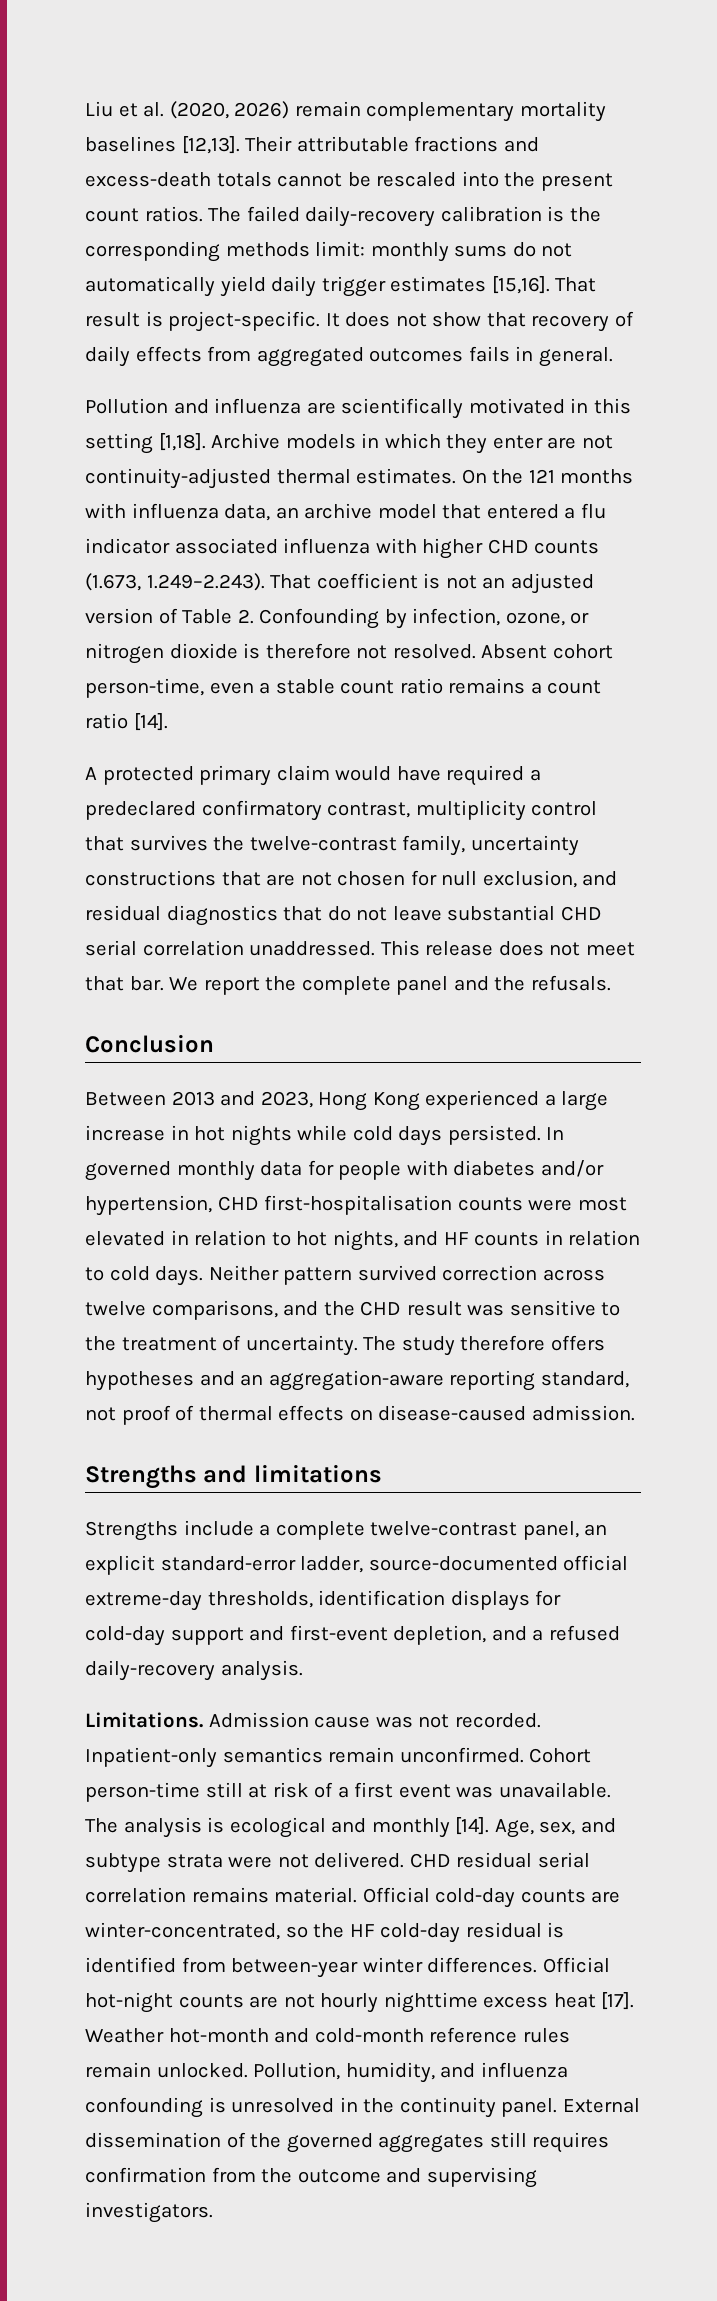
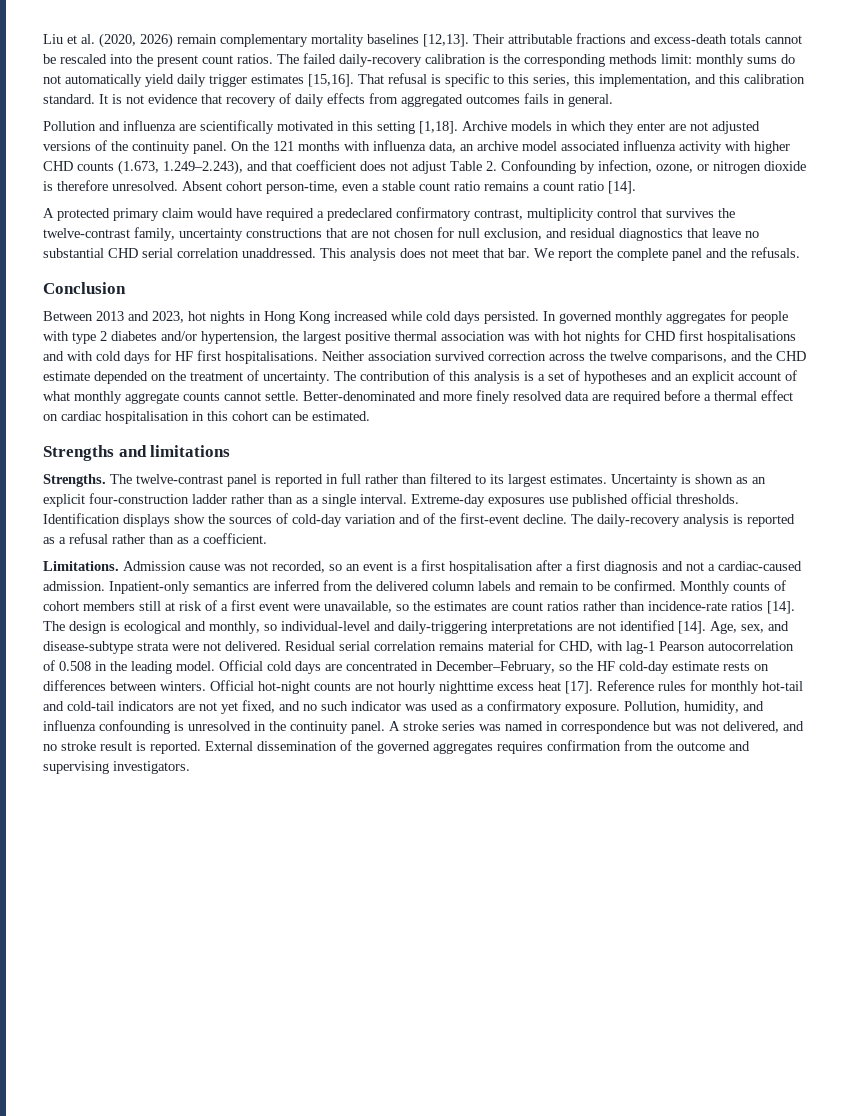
[85,311,482,332] result is project-specific. It does not show -> [388,73,805,87] [43,94,197,104] refusal is specific to this series, this implementation, and this calibration standard. It is not evidence
[85,468,457,489] continuity-adjusted thermal estimates. -> [712,121,760,134] [43,140,227,154] adjusted versions of the continuity panel.
[442,503,606,519] [85,538,170,554] that entered a flu indicator -> (557, 146) none
(371, 546) none -> [679,141,722,154] activity
[146,573,594,594] [85,608,178,624] 1.249–2.243). That coefficient is not an adjusted version of -> [163,160,446,175] 1.249–2.243), and that coefficient does not adjust
[356,644,476,659] not resolved. -> [112,181,178,191] unresolved.
[327,906,442,921] do not leave -> [712,228,759,238] leave no
[425,941,494,956] release -> [350,248,396,261] analysis
[318,1090,609,1111] [85,1125,292,1146] Hong Kong experienced a large increase in hot nights -> [188,311,388,324] hot nights in Hong Kong increased
[260,1161,303,1176] data -> [666,312,726,324] aggregates
(448, 1168) none -> [72,331,107,344] type 2
[217,1195,627,1215] [85,1230,641,1251] [85,1265,353,1286] CHD first-hospitalisation counts were most elevated in relation to hot nights, and HF counts in relation to cold days. Neither pattern -> [282,330,796,344] [43,350,432,364] the largest positive thermal association was with hot nights for CHD first hospitalisations and with cold days for HF first hospitalisations. Neither association
(605, 1275) none -> [589,351,606,361] the
[406,1300,621,1316] result was sensitive to -> [43,371,166,384] estimate depended on
[401,1335,605,1356] [85,1370,629,1391] [85,1405,635,1425] [85,1464,382,1489] [85,1520,608,1541] [85,1555,629,1575] [85,1590,562,1611] [85,1625,620,1646] [85,1660,303,1681] study therefore offers hypotheses and an aggregation-aware reporting standard, not proof of thermal effects on disease-caused admission. // Strengths and limitations // Strengths include a complete twelve-contrast panel, an explicit standard-error ladder, source-documented official extreme-day thresholds, identification displays for cold-day support and first-event depletion, and a refused daily-recovery analysis. -> [360,370,797,384] [43,390,793,404] [43,411,370,424] [43,445,231,461] [43,473,766,487] [43,493,739,507] [43,513,795,527] [43,533,267,544] contribution of this analysis is a set of hypotheses and an explicit account of what monthly aggregate counts cannot settle. Better-denominated and more finely resolved data are required before a thermal effect on cardiac hospitalisation in this cohort can be estimated. // Strengths and limitations // Strengths. The twelve-contrast panel is reported in full rather than filtered to its largest estimates. Uncertainty is shown as an explicit four-construction ladder rather than as a single interval. Extreme-day exposures use published official thresholds. Identification displays show the sources of cold-day variation and of the first-event decline. The daily-recovery analysis is reported as a refusal rather than as a coefficient.
[454,1713,541,1728] [85,1747,592,1768] [85,1782,200,1802] recorded. Inpatient-only semantics remain unconfirmed. Cohort person-time -> [272,560,802,574] [43,580,786,594] [43,601,135,611] recorded, so an event is a first hospitalisation after a first diagnosis and not a cardiac-caused admission. Inpatient-only semantics are inferred from the delivered column labels and remain to be confirmed. Monthly counts of cohort members
[456,1782,611,1798] [85,1817,450,1838] was unavailable. The analysis is ecological and monthly -> [293,601,795,614] [43,620,675,634] were unavailable, so the estimates are count ratios rather than incidence-rate ratios [14]. The design is ecological and monthly, so individual-level and daily-triggering interpretations are not identified
[85,1853,161,1873] subtype -> [43,641,133,654] disease-subtype
[409,1852,533,1868] CHD residual -> [285,641,335,651] Residual
[274,1887,621,1908] [85,1922,565,1943] [85,1957,538,1978] material. Official cold-day counts are winter-concentrated, so the HF cold-day residual is identified from between-year winter differences. -> [488,640,794,654] [43,660,769,674] [43,680,206,691] material for CHD, with lag-1 Pearson autocorrelation of 0.508 in the leading model. Official cold days are concentrated in December–February, so the HF cold-day estimate rests on differences between winters.
[85,2027,570,2043] [85,2062,248,2078] Weather hot-month and cold-month reference rules remain unlocked. -> [597,680,803,694] [43,700,620,714] Reference rules for monthly hot-tail and cold-tail indicators are not yet fixed, and no such indicator was used as a confirmatory exposure.
(558, 2107) none -> [389,721,804,734] [43,741,201,754] A stroke series was named in correspondence but was not delivered, and no stroke result is reported.
[489,2132,527,2148] still -> (493, 748) none

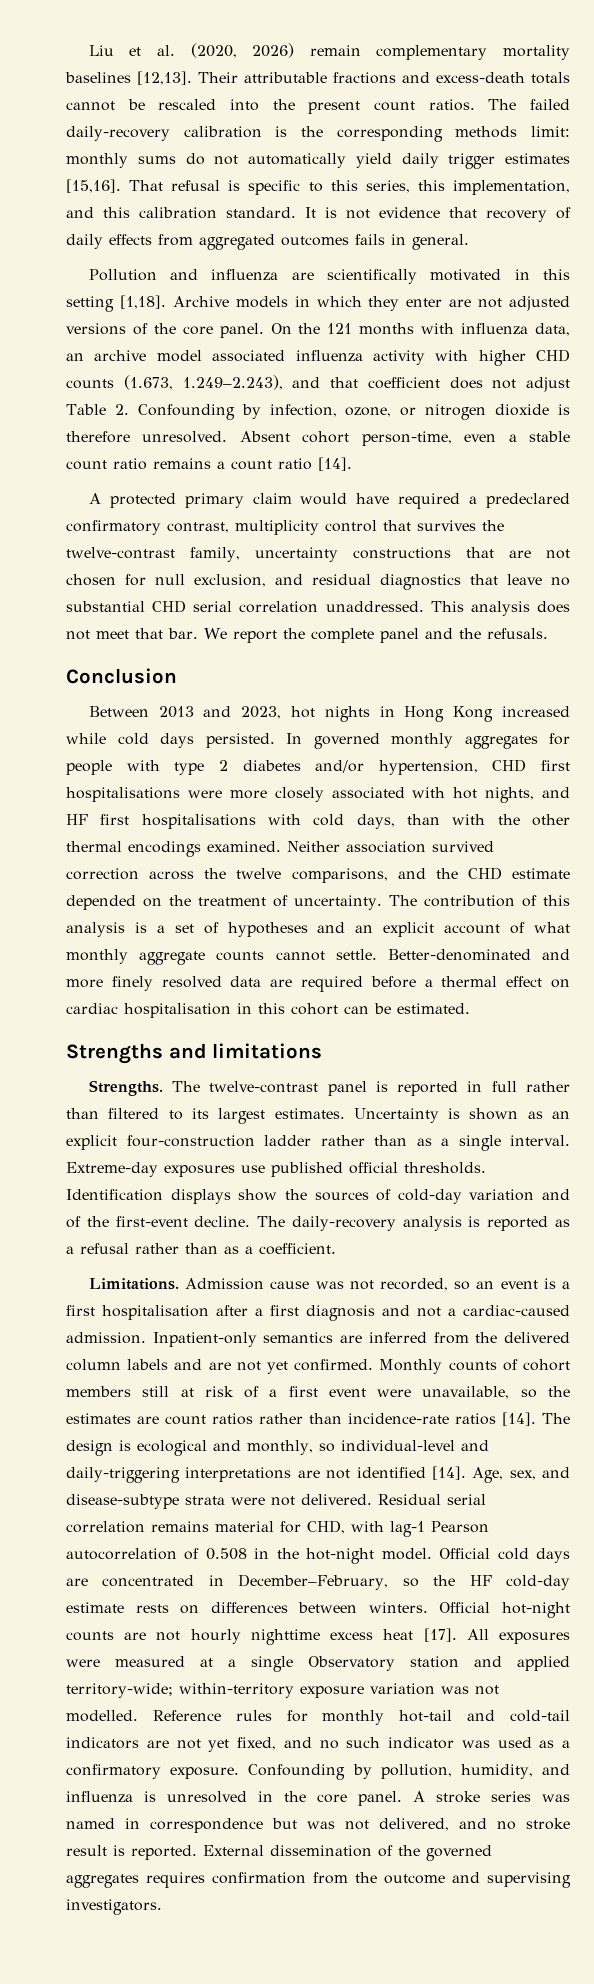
[132,141,190,154] continuity -> [182,326,213,335] core
[282,330,796,344] [43,350,318,364] the largest positive thermal association was with hot nights for CHD first hospitalisations and with cold days for HF first hospitalisations. -> [492,759,570,772] [66,787,570,803] [66,814,570,829] [66,841,281,857] CHD first hospitalisations were more closely associated with hot nights, and HF first hospitalisations with cold days, than with the other thermal encodings examined.
[539,581,610,591] remain to be -> [208,1361,288,1374] are not yet
[131,661,172,674] leading -> [306,1548,375,1564] hot-night
(593, 687) none -> [466,1629,570,1644] [66,1656,570,1672] [66,1683,499,1698] [66,1710,138,1722] All exposures were measured at a single Observatory station and applied territory-wide; within-territory exposure variation was not modelled.
[624,701,680,713] Pollution, -> [248,1764,452,1780] Confounding by pollution,
[99,720,170,734] confounding -> (133, 1797) none
[290,721,348,734] continuity -> [317,1794,347,1803] core

